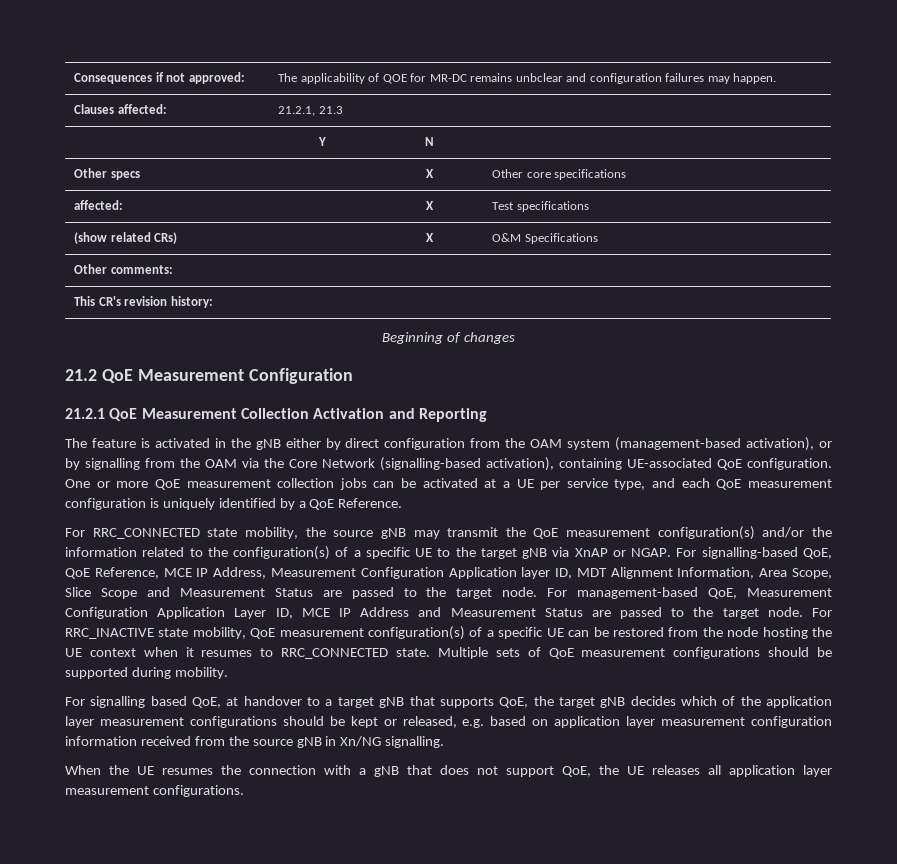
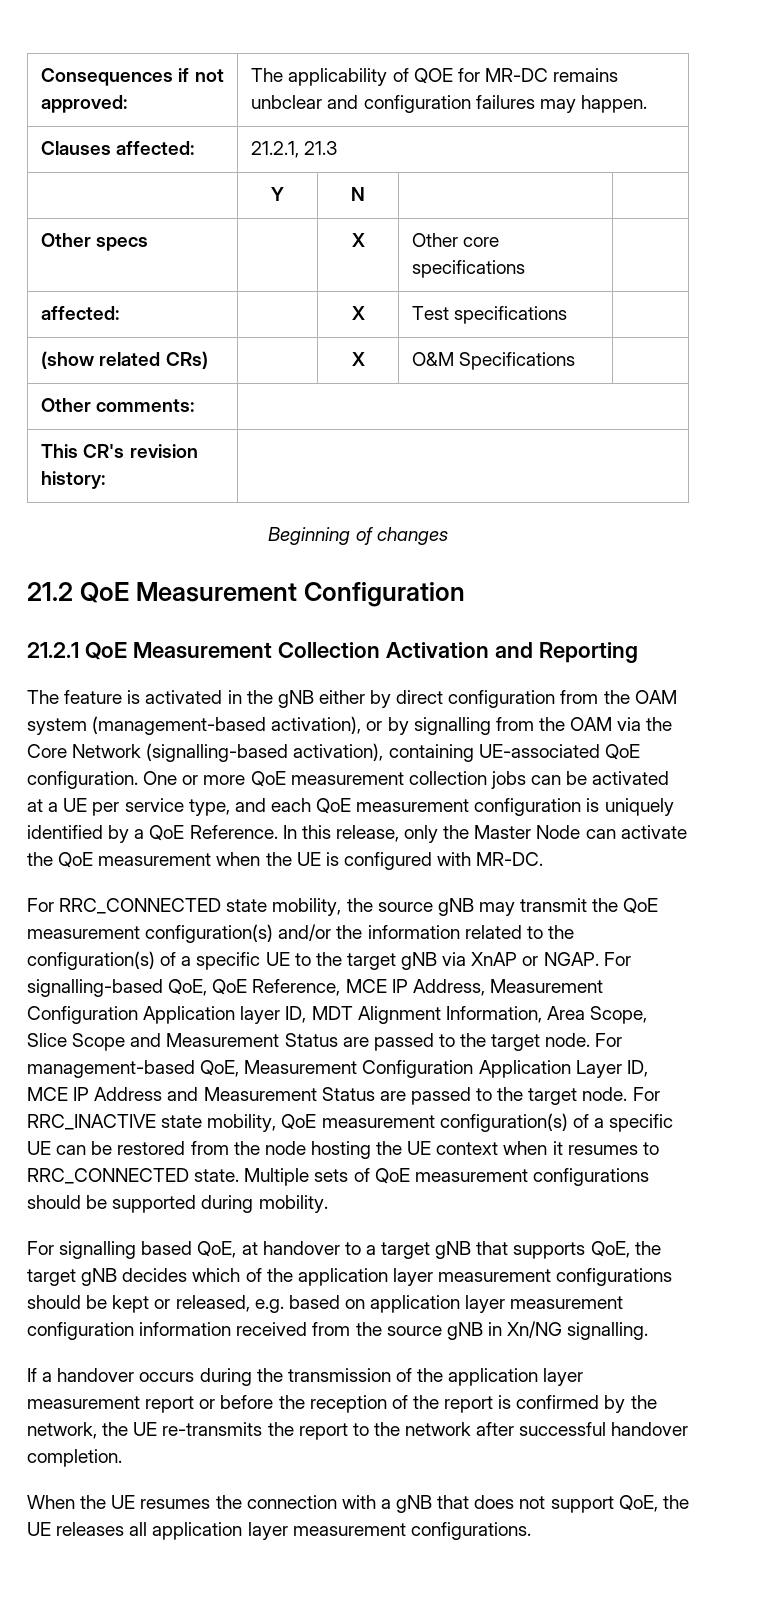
(403, 503) none -> [282,825,687,843] [27,852,544,870] In this release, only the Master Node can activate the QoE measurement when the UE is configured with MR-DC.
(445, 742) none -> [27,1368,584,1386] [27,1395,657,1413] [27,1422,689,1440] [27,1449,122,1467] // If a handover occurs during the transmission of the application layer measurement report or before the reception of the report is confirmed by the network, the UE re-transmits the report to the network after successful handover completion.

